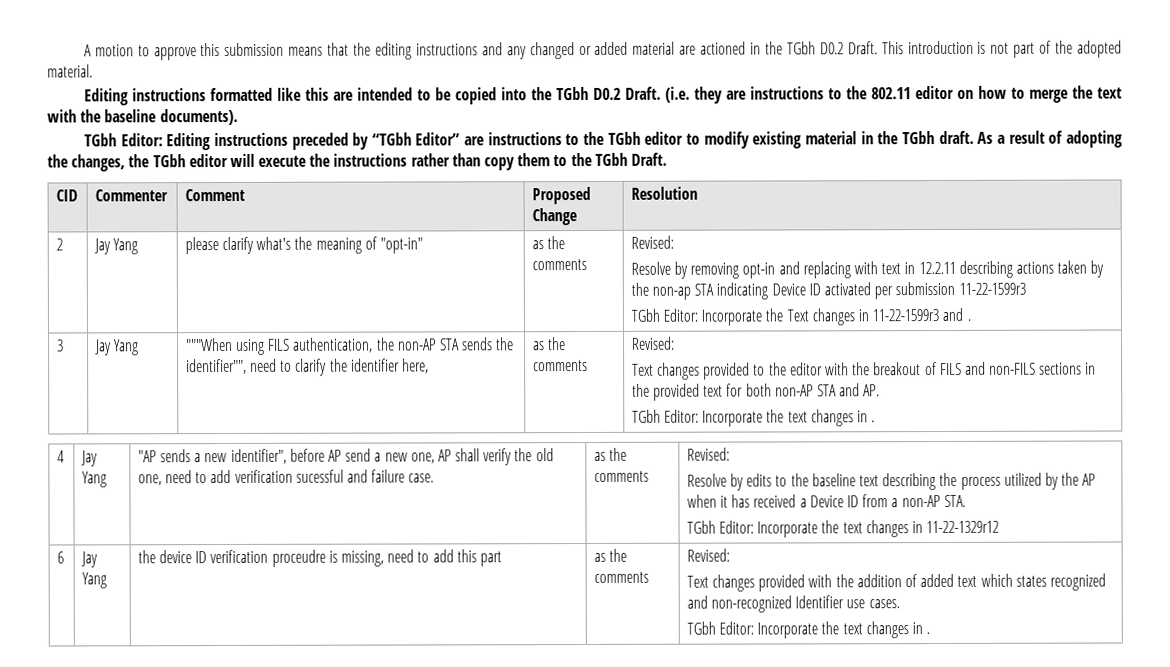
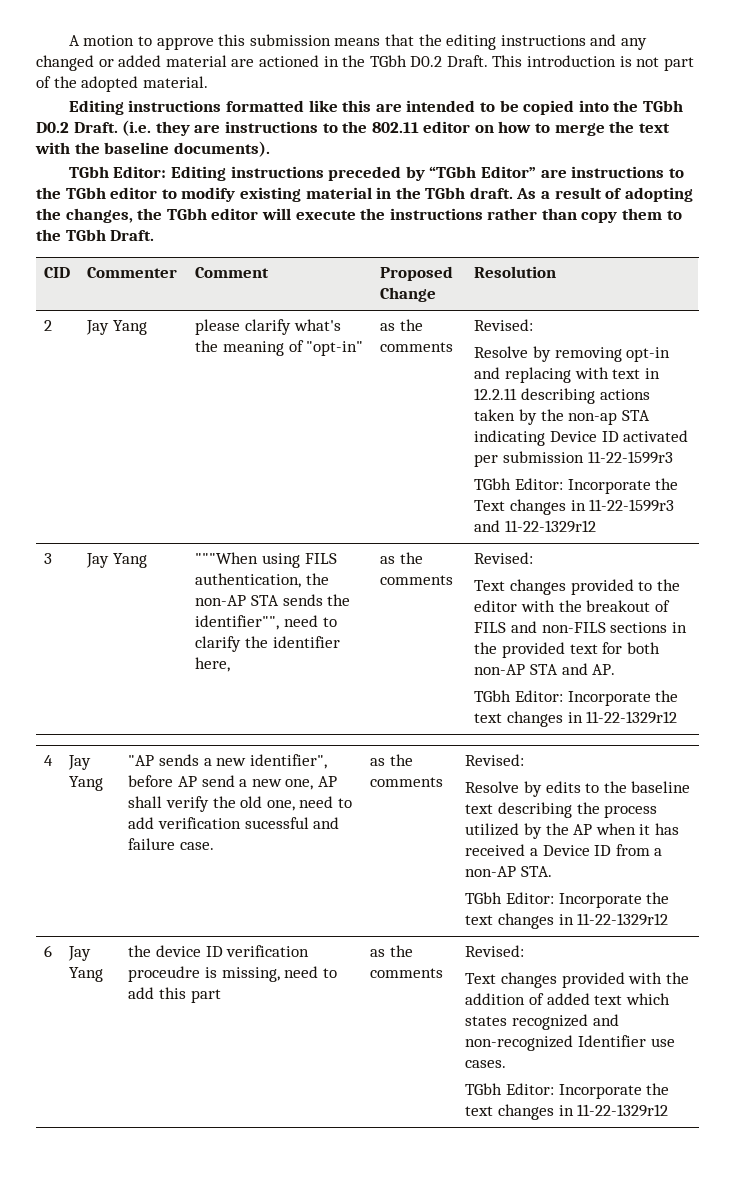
[966,318,971,321] . -> [504,520,596,533] 11-22-1329r12
[871,420,876,423] . -> [586,711,678,724] 11-22-1329r12
[926,632,931,635] . -> [577,1104,669,1117] 11-22-1329r12

